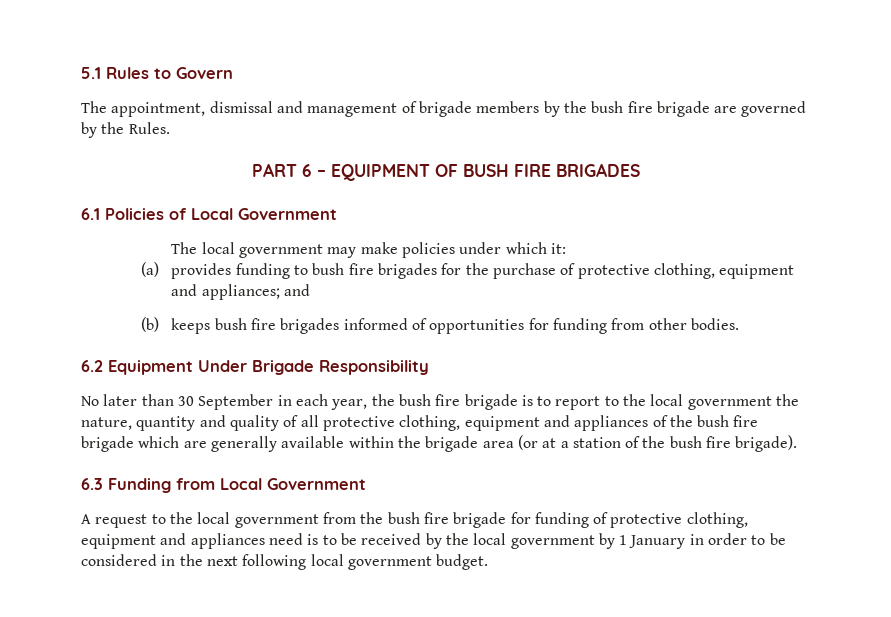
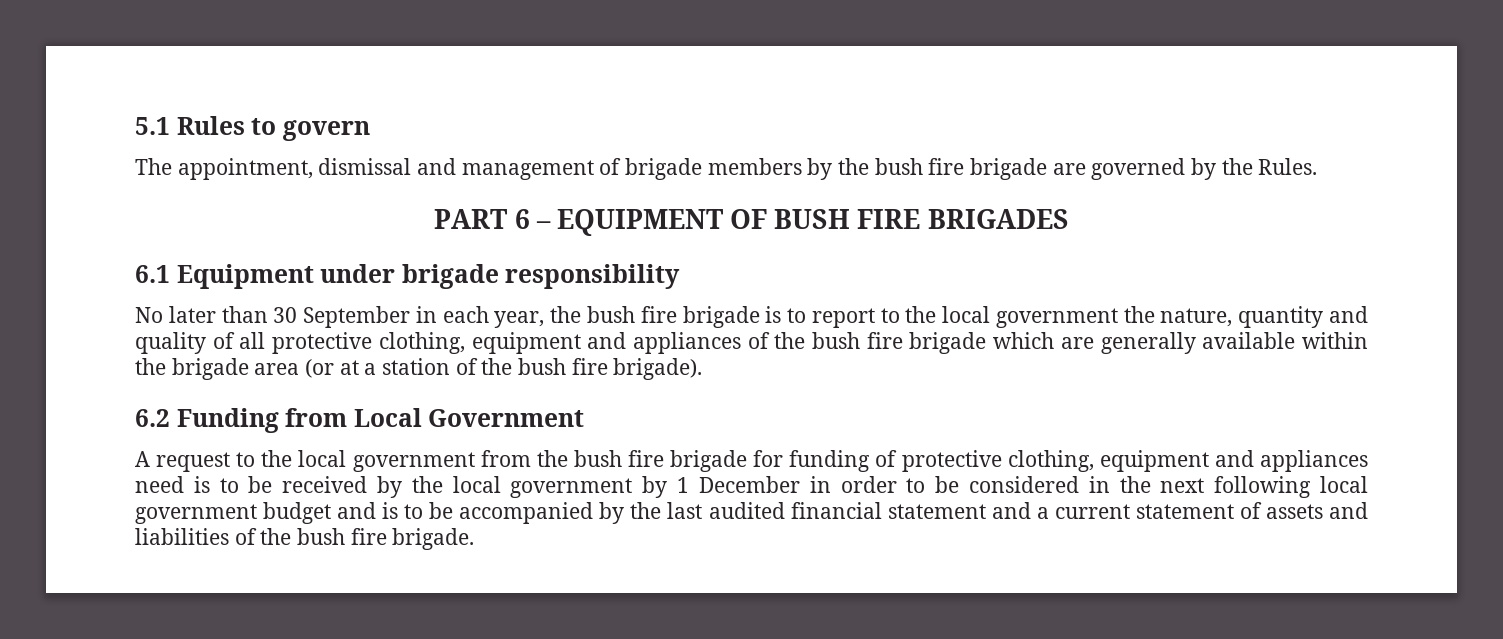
[176,67,233,79] Govern -> [282,120,370,141] govern
[105,208,337,220] [171,242,566,258] [141,262,795,279] [171,284,310,300] [141,317,739,334] [81,360,429,375] Policies of Local Government // The local government may make policies under which it: // (a) provides funding to bush fire brigades for the purchase of protective clothing, equipment and appliances; and // (b) keeps bush fire brigades informed of opportunities for funding from other bodies. // 6.2 Equipment Under Brigade Responsibility -> [176,264,681,289] Equipment under brigade responsibility
[81,478,103,490] 6.3 -> [135,409,170,427] 6.2
[629,535,686,549] January -> [698,476,800,493] December
[436,554,489,570] budget. -> [263,502,1368,524] [135,528,475,550] budget and is to be accompanied by the last audited financial statement and a current statement of assets and liabilities of the bush fire brigade.

